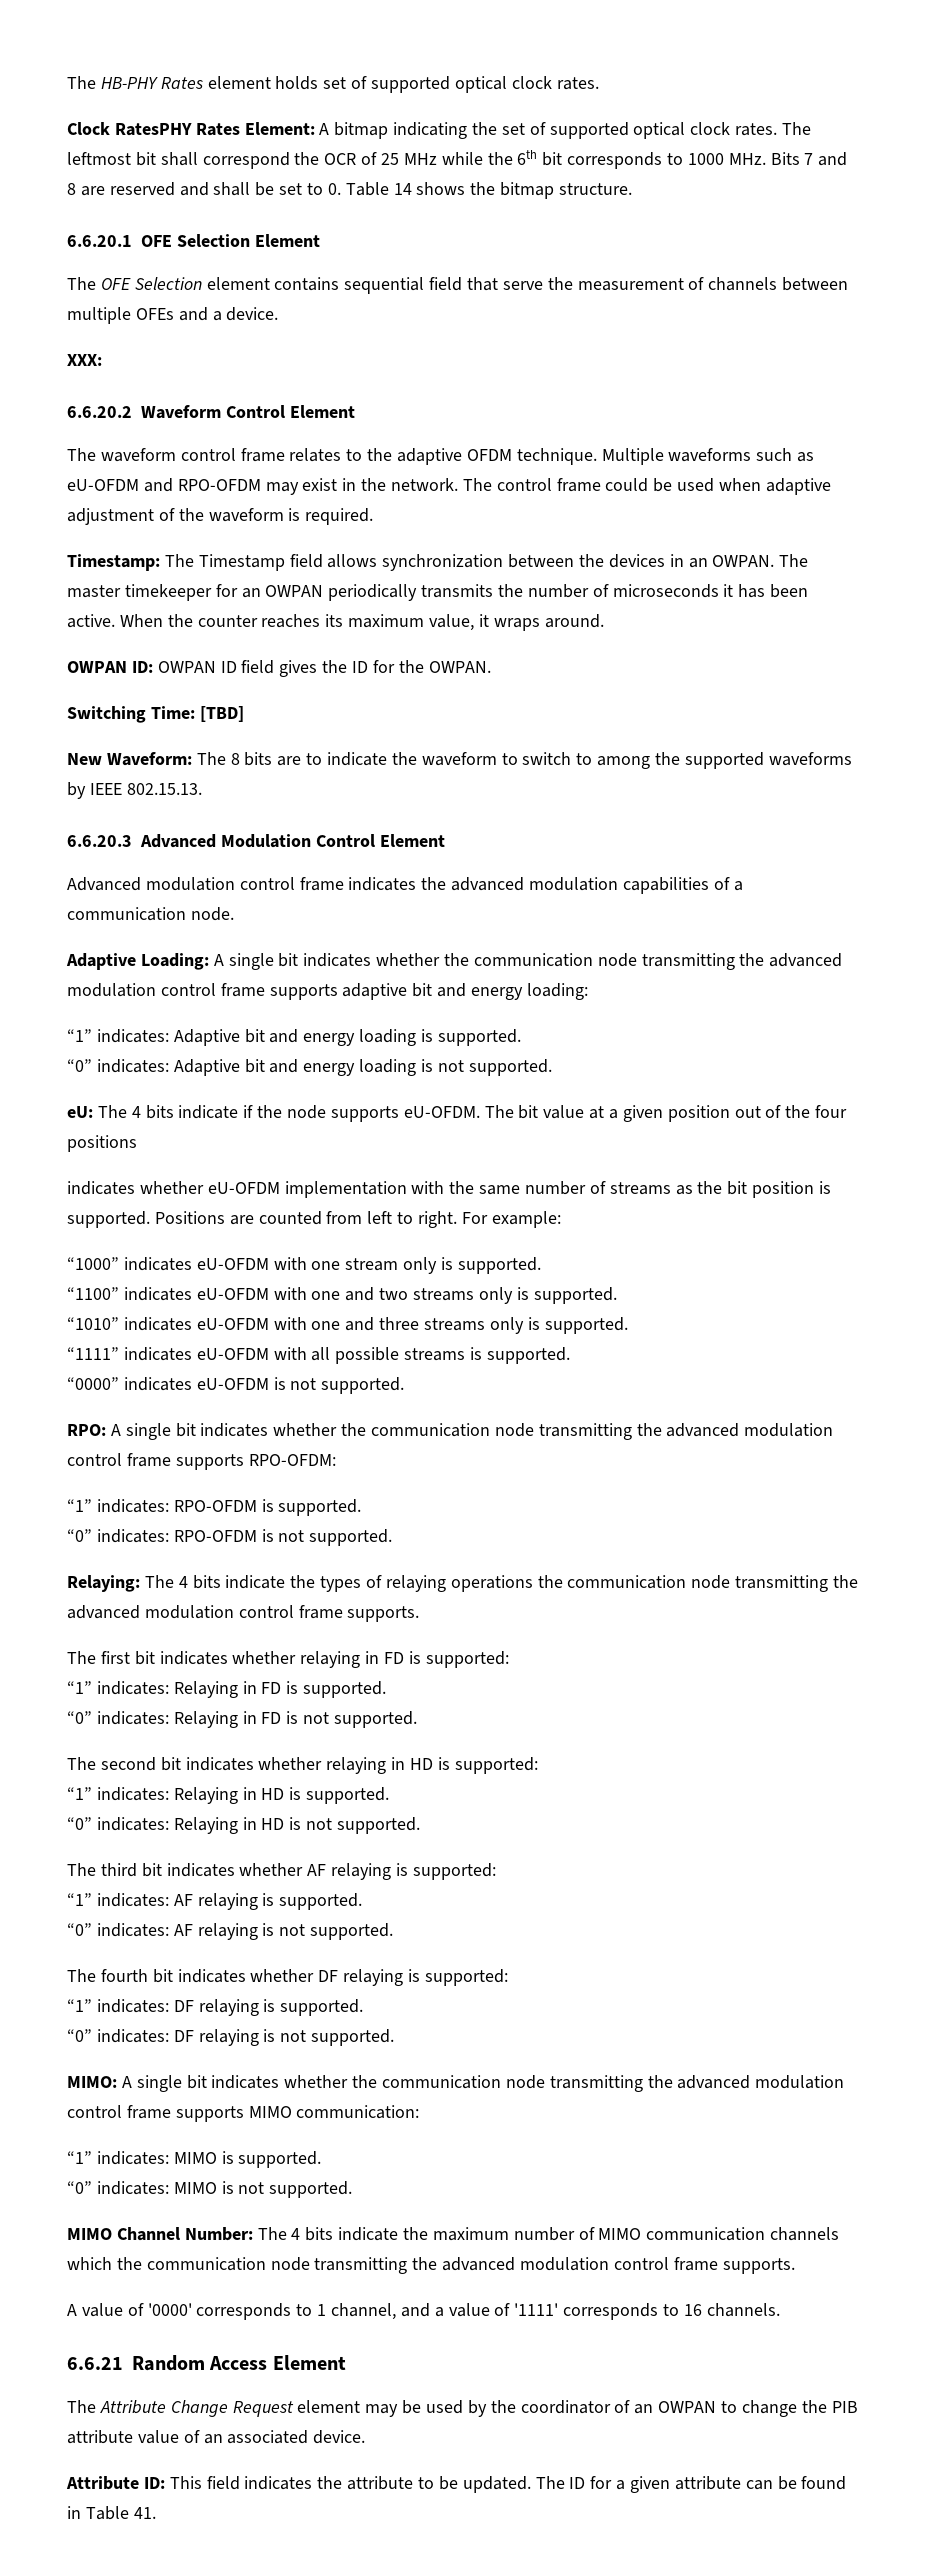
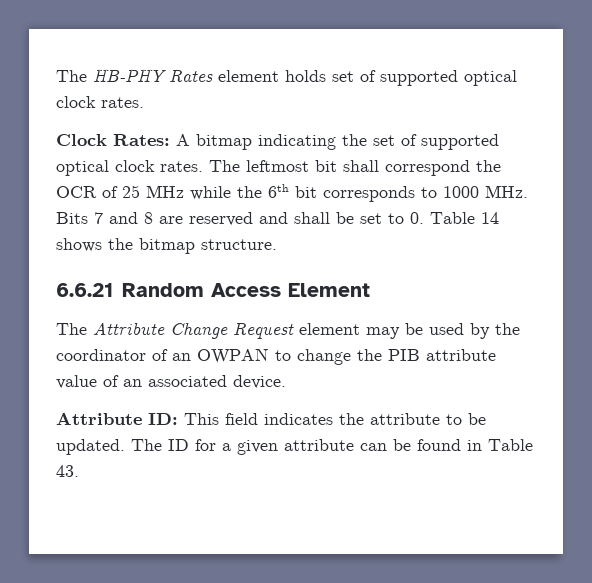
[114,122,315,136] RatesPHY Rates Element: -> [113,134,170,146] Rates:
[67,234,320,247] [67,277,849,294] [67,307,279,324] [67,354,102,366] [67,405,355,419] [67,448,815,465] [67,478,831,495] [67,508,374,525] [67,554,809,571] [67,584,809,601] [67,614,604,631] [67,660,491,677] [67,706,244,723] [67,752,852,769] [67,782,202,799] [67,834,445,848] [67,877,743,894] [67,907,234,921] [66,953,843,970] [67,983,588,1000] [67,1029,521,1046] [67,1059,552,1076] [67,1105,848,1122] [67,1135,137,1152] [67,1181,832,1198] [67,1211,561,1228] [67,1257,541,1274] [67,1287,617,1304] [67,1317,628,1334] [67,1347,570,1364] [67,1377,405,1394] [67,1423,834,1440] [67,1453,336,1470] [67,1499,362,1516] [67,1529,393,1546] [67,1575,859,1592] [67,1605,420,1622] [67,1651,509,1668] [67,1681,387,1698] [67,1711,418,1728] [67,1757,538,1774] [67,1787,390,1804] [67,1817,421,1834] [67,1863,496,1880] [67,1893,363,1910] [67,1923,394,1940] [67,1969,508,1986] [67,1999,364,2016] [67,2029,395,2046] [67,2075,845,2092] [67,2105,420,2122] [67,2151,322,2168] [67,2181,353,2198] [67,2227,840,2241] [67,2257,795,2274] [67,2303,780,2320] // 6.6.20.1 OFE Selection Element // The OFE Selection element contains sequential field that serve the measurement of channels between multiple OFEs and a device. // XXX: // 6.6.20.2 Waveform Control Element // The waveform control frame relates to the adaptive OFDM technique. Multiple waveforms such as eU-OFDM and RPO-OFDM may exist in the network. The control frame could be used when adaptive adjustment of the waveform is required. // Timestamp: The Timestamp field allows synchronization between the devices in an OWPAN. The master timekeeper for an OWPAN periodically transmits the number of microseconds it has been active. When the counter reaches its maximum value, it wraps around. // OWPAN ID: OWPAN ID field gives the ID for the OWPAN. // Switching Time: [TBD] // New Waveform: The 8 bits are to indicate the waveform to switch to among the supported waveforms by IEEE 802.15.13. // 6.6.20.3 Advanced Modulation Control Element // Advanced modulation control frame indicates the advanced modulation capabilities of a communication node. // Adaptive Loading: A single bit indicates whether the communication node transmitting the advanced modulation control frame supports adaptive bit and energy loading: // “1” indicates: Adaptive bit and energy loading is supported. // “0” indicates: Adaptive bit and energy loading is not supported. // eU: The 4 bits indicate if the node supports eU-OFDM. The bit value at a given position out of the four positions // indicates whether eU-OFDM implementation with the same number of streams as the bit position is supported. Positions are counted from left to right. For example: // “1000” indicates eU-OFDM with one stream only is supported. // “1100” indicates eU-OFDM with one and two streams only is supported. // “1010” indicates eU-OFDM with one and three streams only is supported. // “1111” indicates eU-OFDM with all possible streams is supported. // “0000” indicates eU-OFDM is not supported. // RPO: A single bit indicates whether the communication node transmitting the advanced modulation control frame supports RPO-OFDM: // “1” indicates: RPO-OFDM is supported. // “0” indicates: RPO-OFDM is not supported. // Relaying: The 4 bits indicate the types of relaying operations the communication node transmitting the advanced modulation control frame supports. // The first bit indicates whether relaying in FD is supported: // “1” indicates: Relaying in FD is supported. // “0” indicates: Relaying in FD is not supported. // The second bit indicates whether relaying in HD is supported: // “1” indicates: Relaying in HD is supported. // “0” indicates: Relaying in HD is not supported. // The third bit indicates whether AF relaying is supported: // “1” indicates: AF relaying is supported. // “0” indicates: AF relaying is not supported. // The fourth bit indicates whether DF relaying is supported: // “1” indicates: DF relaying is supported. // “0” indicates: DF relaying is not supported. // MIMO: A single bit indicates whether the communication node transmitting the advanced modulation control frame supports MIMO communication: // “1” indicates: MIMO is supported. // “0” indicates: MIMO is not supported. // MIMO Channel Number: The 4 bits indicate the maximum number of MIMO communication channels which the communication node transmitting the advanced modulation control frame supports. // A value of '0000' corresponds to 1 channel, and a value of '1111' corresponds to 16 channels. -> (277, 244) none
[133,2507,156,2519] 41. -> [56,465,79,477] 43.

